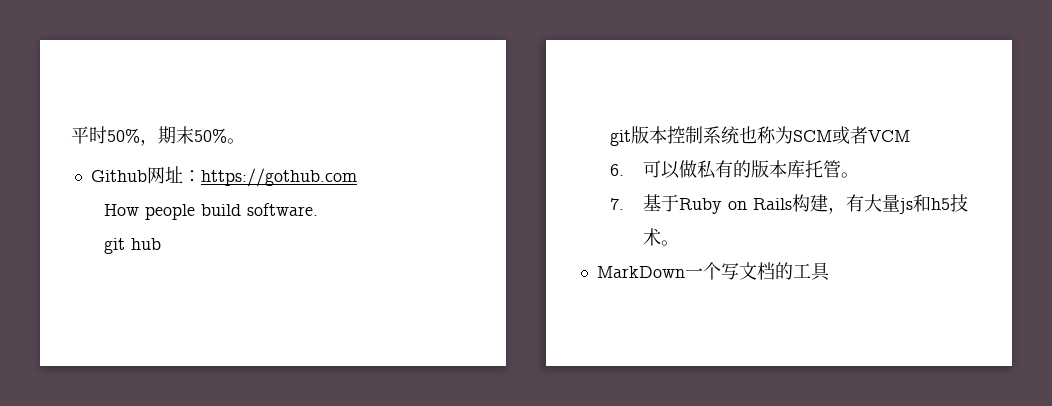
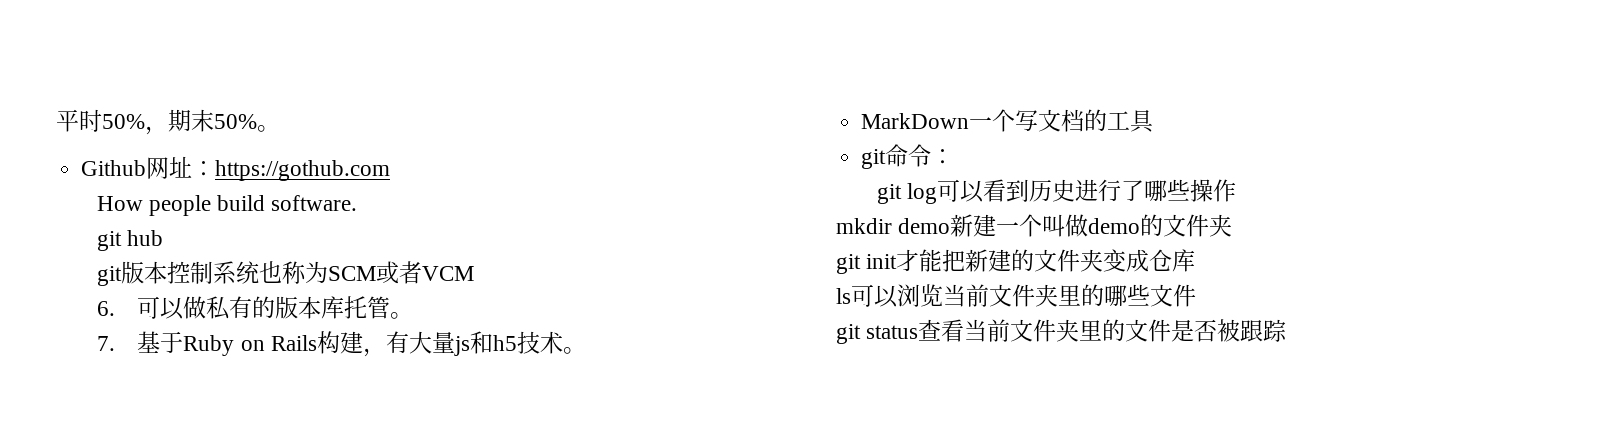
(830, 271) none -> [861,144,955,169] [876,179,1236,204] [836,214,1233,237] [836,249,1196,274] [836,284,1196,308] [836,319,1288,344] // git命令： // git log可以看到历史进行了哪些操作 // mkdir demo新建一个叫做demo的文件夹 // git init才能把新建的文件夹变成仓库 // ls可以浏览当前文件夹里的哪些文件 // git status查看当前文件夹里的文件是否被跟踪

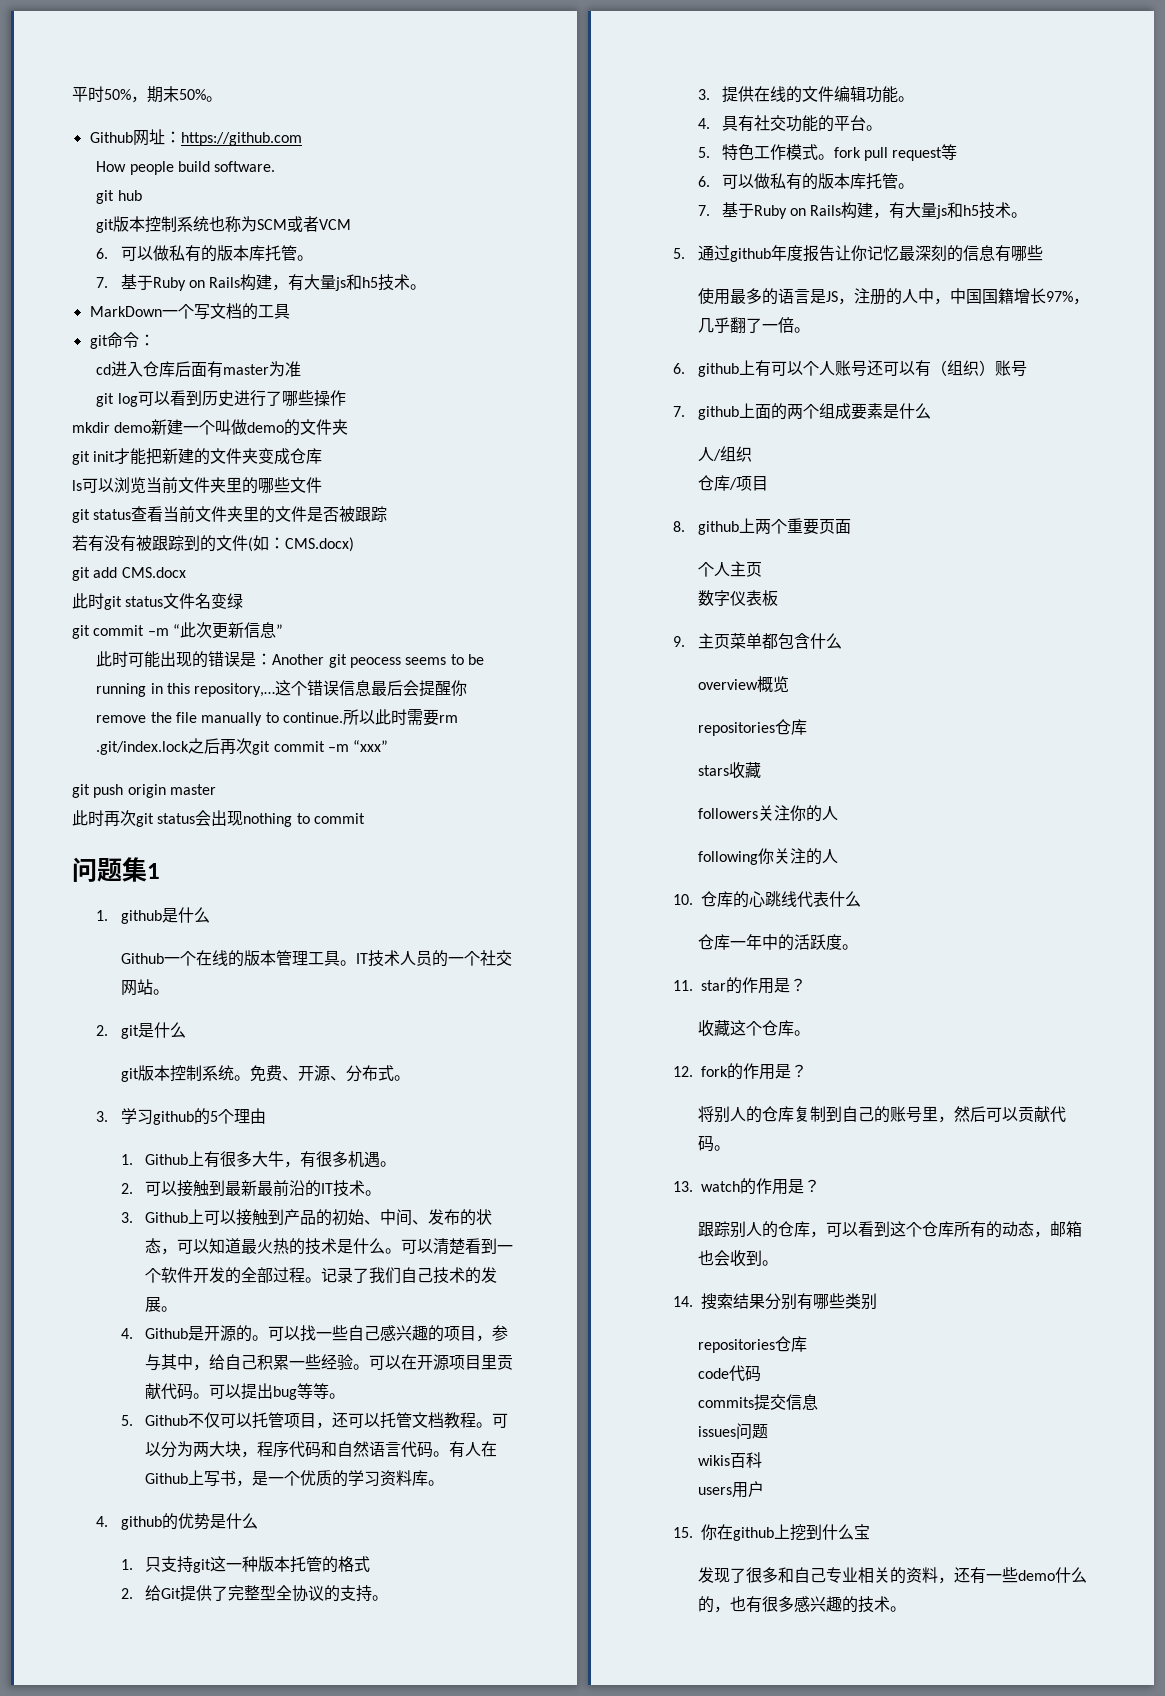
[215,160,391,181] https://gothub.com -> [180,132,302,146] https://github.com
(955, 156) none -> [96,361,302,378] // cd进入仓库后面有master为准
(1288, 330) none -> [72,535,354,552] [72,567,186,581] [72,593,244,610] [72,622,283,639] [96,651,484,668] [96,680,468,697] [96,709,458,726] [96,738,389,755] [72,784,216,798] [72,810,365,827] [72,857,160,882] [96,907,210,924] [120,950,512,967] [120,979,169,996] [96,1022,186,1039] [120,1065,410,1082] [96,1108,266,1125] [120,1151,396,1168] [120,1180,381,1197] [120,1209,492,1226] [144,1238,513,1255] [144,1267,497,1284] [144,1297,177,1312] [120,1325,508,1342] [144,1354,513,1371] [144,1383,345,1400] [120,1412,508,1429] [144,1441,497,1458] [144,1470,444,1487] [96,1513,258,1530] [120,1556,370,1573] [120,1585,388,1602] [697,86,914,103] [697,115,882,132] [697,144,958,161] [697,173,914,190] [697,202,1028,219] [673,245,1043,262] [697,288,1089,305] [697,317,810,333] [673,360,1027,377] [673,403,931,420] [697,446,752,462] [697,475,768,491] [673,518,851,535] [697,561,762,577] [697,590,778,606] [673,633,842,649] [697,676,789,693] [697,719,807,736] [697,762,761,779] [697,805,838,822] [697,848,838,865] [673,891,862,908] [697,934,858,951] [673,977,807,994] [697,1020,810,1037] [673,1063,808,1080] [697,1106,1066,1123] [697,1135,730,1152] [673,1178,821,1195] [697,1221,1082,1238] [697,1250,778,1267] [673,1293,878,1310] [697,1336,807,1353] [697,1365,761,1382] [697,1394,818,1411] [697,1423,768,1440] [697,1452,762,1468] [697,1481,764,1498] [673,1524,871,1541] [697,1567,1087,1584] [697,1596,906,1613] // 若有没有被跟踪到的文件(如：CMS.docx) // git add CMS.docx // 此时git status文件名变绿 // git commit –m “此次更新信息” // 此时可能出现的错误是：Another git peocess seems to be running in this repository,…这个错误信息最后会提醒你remove the file manually to continue.所以此时需要rm .git/index.lock之后再次git commit –m “xxx” // git push origin master // 此时再次git status会出现nothing to commit // 问题集1 // 1. github是什么 // Github一个在线的版本管理工具。IT技术人员的一个社交网站。 // 2. git是什么 // git版本控制系统。免费、开源、分布式。 // 3.学习github的5个理由 // 1. Github上有很多大牛，有很多机遇。 // 2.可以接触到最新最前沿的IT技术。 // 3. Github上可以接触到产品的初始、中间、发布的状态，可以知道最火热的技术是什么。可以清楚看到一个软件开发的全部过程。记录了我们自己技术的发展。 // 4. Github是开源的。可以找一些自己感兴趣的项目，参与其中，给自己积累一些经验。可以在开源项目里贡献代码。可以提出bug等等。 // 5. Github不仅可以托管项目，还可以托管文档教程。可以分为两大块，程序代码和自然语言代码。有人在Github上写书，是一个优质的学习资料库。 // 4. github的优势是什么 // 1.只支持git这一种版本托管的格式 // 2.给Git提供了完整型全协议的支持。 // 3.提供在线的文件编辑功能。 // 4.具有社交功能的平台。 // 5.特色工作模式。fork pull request等 // 6.可以做私有的版本库托管。 // 7.基于Ruby on Rails构建，有大量js和h5技术。 // 5.通过github年度报告让你记忆最深刻的信息有哪些 // 使用最多的语言是JS，注册的人中，中国国籍增长97%，几乎翻了一倍。 // 6. github上有可以个人账号还可以有（组织）账号 // 7. github上面的两个组成要素是什么 // 人/组织 // 仓库/项目 // 8. github上两个重要页面 // 个人主页 // 数字仪表板 // 9.主页菜单都包含什么 // overview概览 // repositories仓库 // stars收藏 // followers关注你的人 // following你关注的人 // 10.仓库的心跳线代表什么 // 仓库一年中的活跃度。 // 11. star的作用是？ // 收藏这个仓库。 // 12. fork的作用是？ // 将别人的仓库复制到自己的账号里，然后可以贡献代码。 // 13. watch的作用是？ // 跟踪别人的仓库，可以看到这个仓库所有的动态，邮箱也会收到。 // 14.搜索结果分别有哪些类别 // repositories仓库 // code代码 // commits提交信息 // issues问题 // wikis百科 // users用户 // 15.你在github上挖到什么宝 // 发现了很多和自己专业相关的资料，还有一些demo什么的，也有很多感兴趣的技术。

